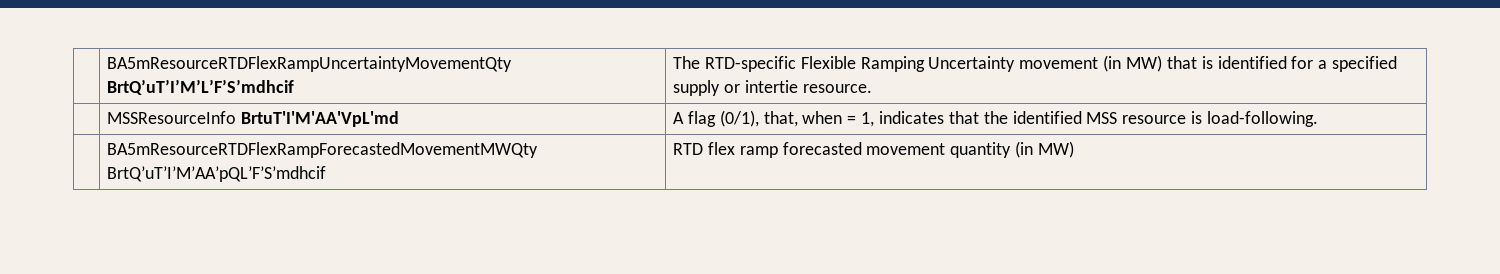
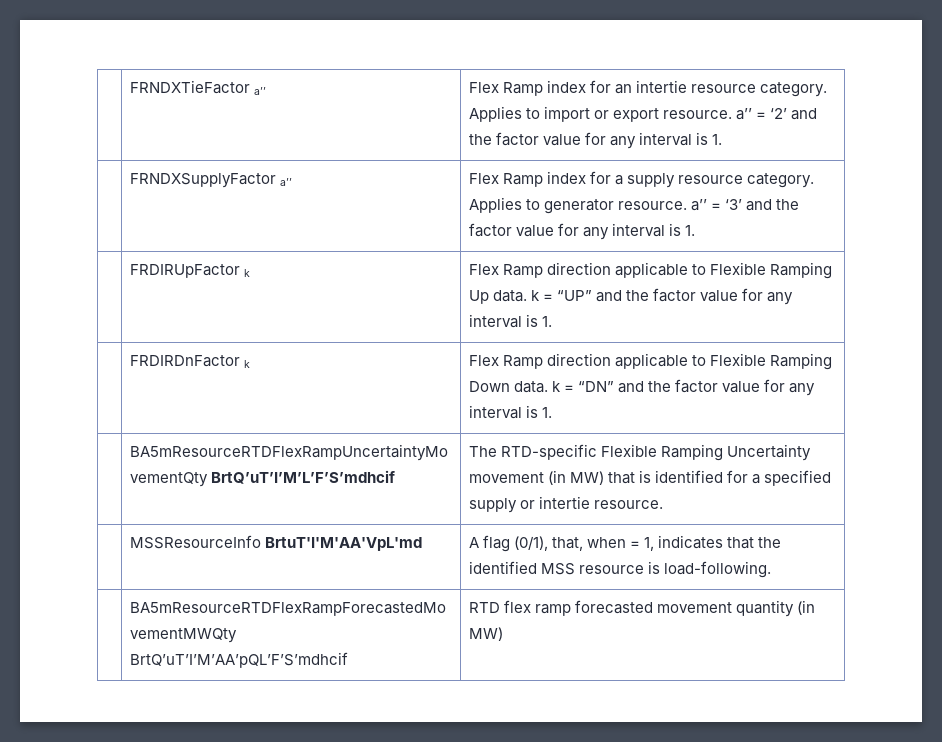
(107, 64) none -> [129,80,266,95] [468,80,828,97] [468,106,818,122] [468,132,723,149] [129,173,292,188] [468,171,815,188] [468,197,800,214] [468,223,696,240] [129,264,250,278] [468,262,833,279] [468,288,794,305] [468,314,552,328] [129,355,250,368] [468,353,833,370] [468,379,816,396] [468,405,552,419] | FRNDXTieFactor a’’ | Flex Ramp index for an intertie resource category. Applies to import or export resource. a’’ = ‘2’ and the factor value for any interval is 1. // | FRNDXSupplyFactor a’’ | Flex Ramp index for a supply resource category. Applies to generator resource. a’’ = ‘3’ and the factor value for any interval is 1. // | FRDIRUpFactor k | Flex Ramp direction applicable to Flexible Ramping Up data. k = “UP” and the factor value for any interval is 1. // | FRDIRDnFactor k | Flex Ramp direction applicable to Flexible Ramping Down data. k = “DN” and the factor value for any interval is 1. //

